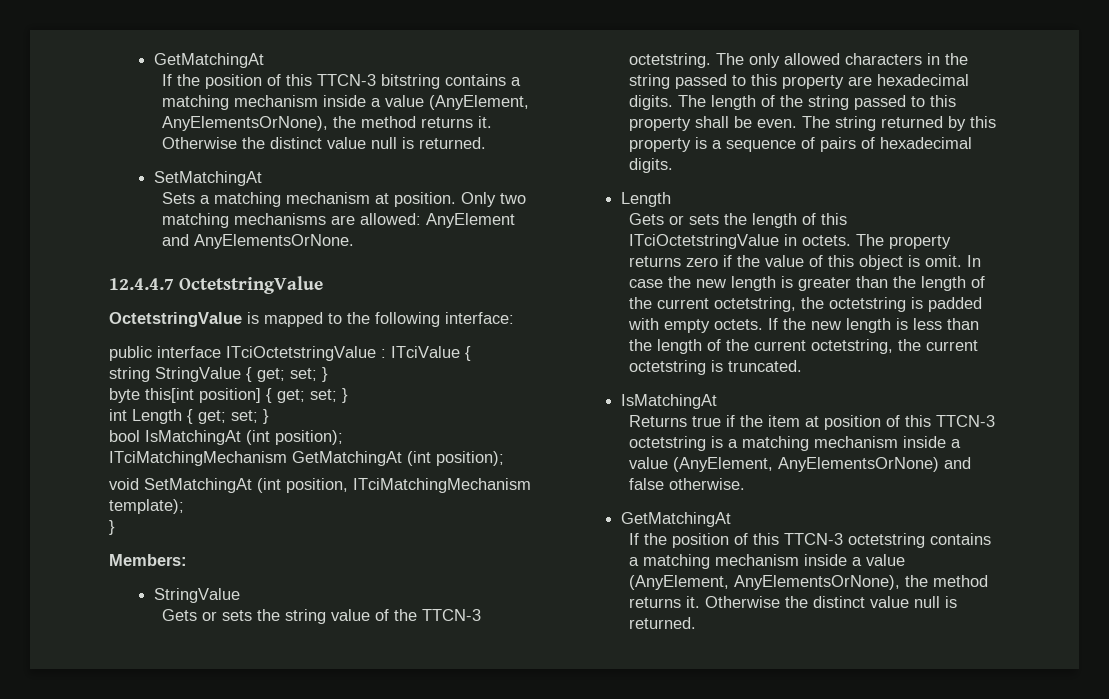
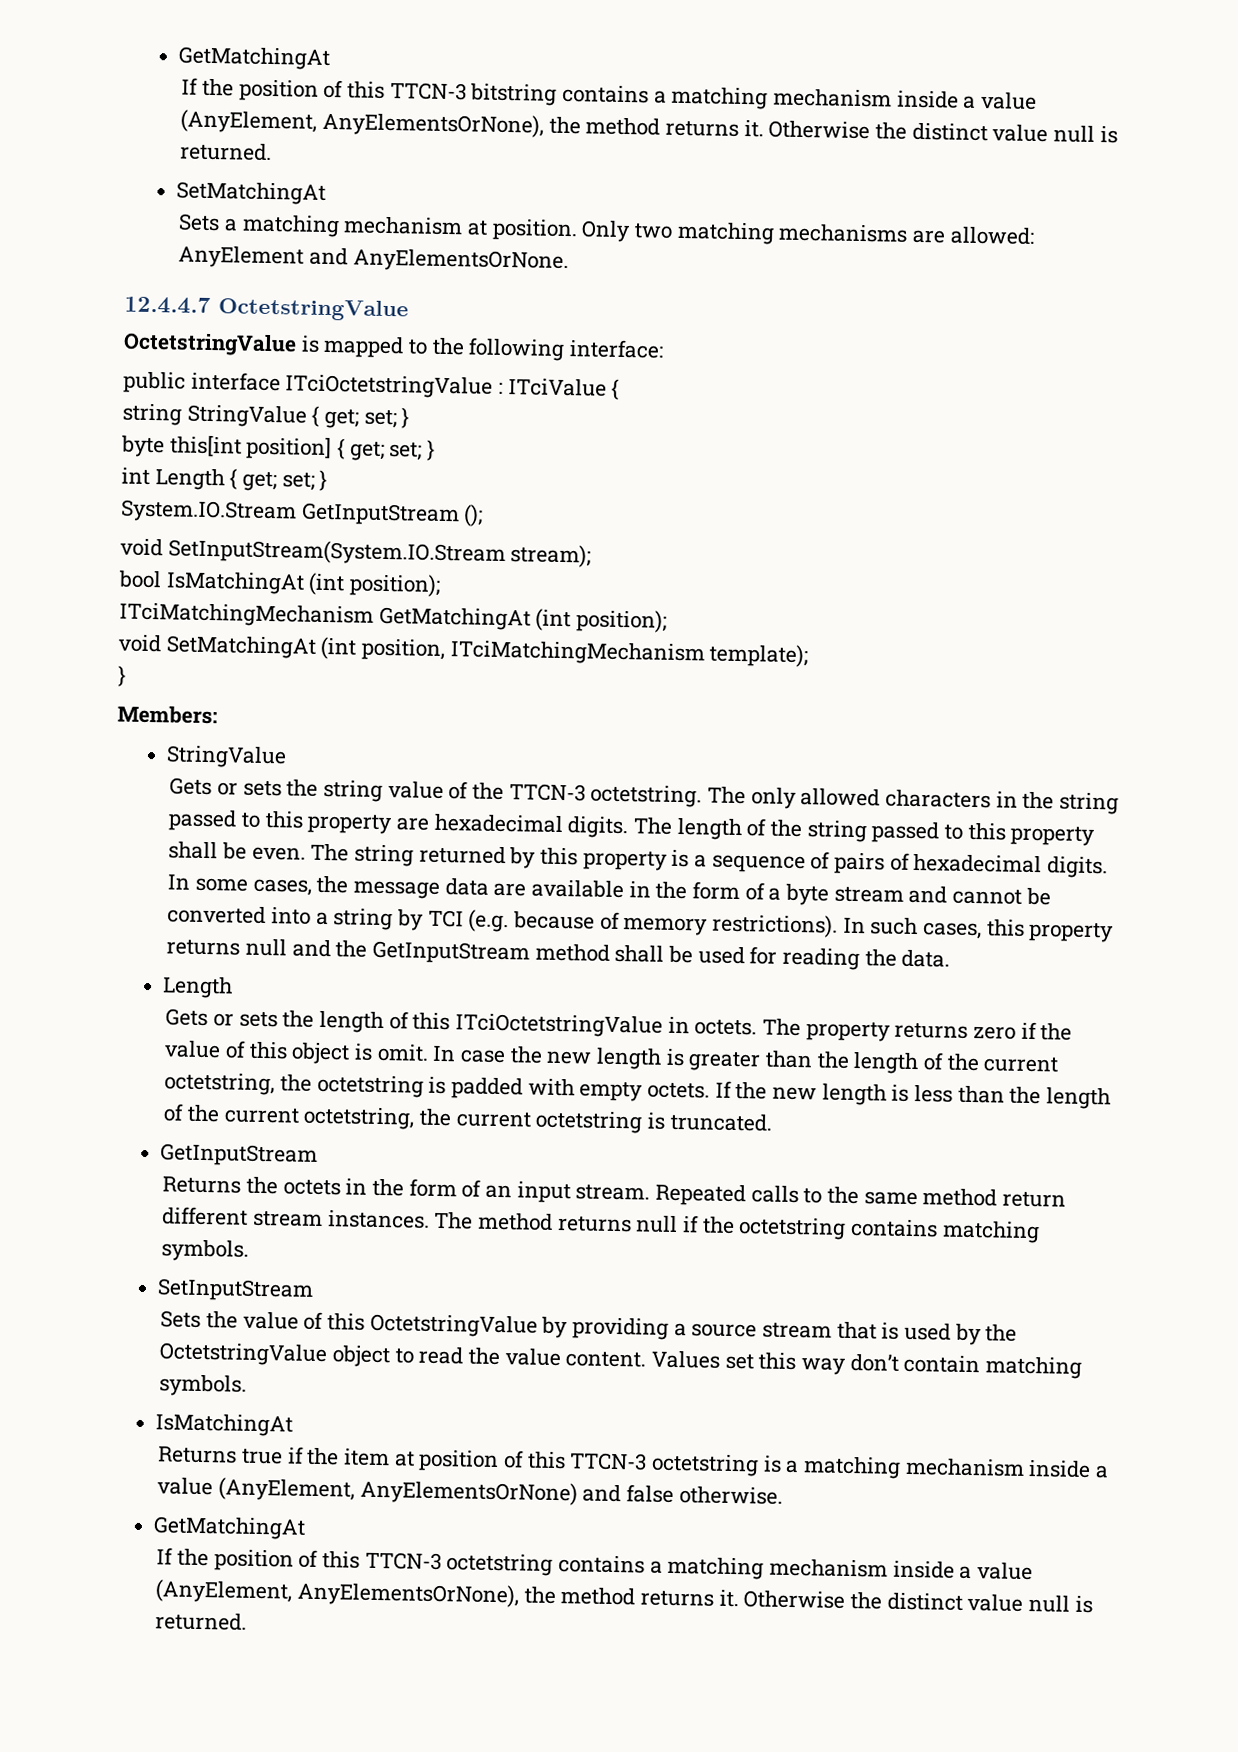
(269, 416) none -> [120,499,484,527] [120,538,592,568] // System.IO.Stream GetInputStream (); // void SetInputStream(System.IO.Stream stream);
(673, 165) none -> [167,874,1051,906] [167,905,1115,943] [166,938,951,971] In some cases, the message data are available in the form of a byte stream and cannot be converted into a string by TCI (e.g. because of memory restrictions). In such cases, this property returns null and the GetInputStream method shall be used for reading the data.
(802, 366) none -> [159,1143,318,1167] [162,1176,1067,1208] [162,1206,1040,1244] [161,1239,250,1262] [156,1278,314,1302] [160,1310,1018,1346] [159,1342,1083,1379] [159,1374,248,1397] // GetInputStream // Returns the octets in the form of an input stream. Repeated calls to the same method return different stream instances. The method returns null if the octetstring contains matching symbols. // SetInputStream // Sets the value of this OctetstringValue by providing a source stream that is used by the OctetstringValue object to read the value content. Values set this way don’t contain matching symbols.

